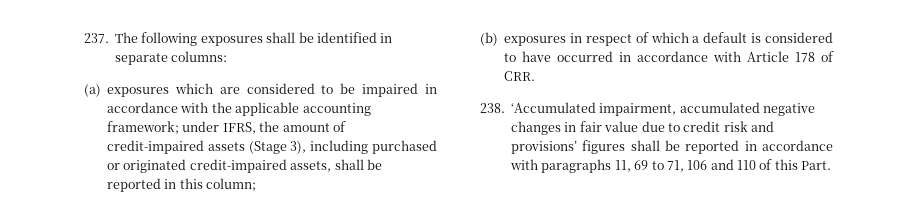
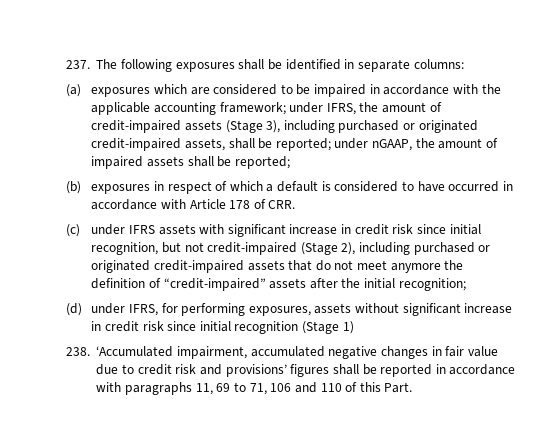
[107,178,257,192] reported in this column; -> [275,138,499,151] [91,156,290,169] reported; under nGAAP, the amount of impaired assets shall be reported;
(536, 76) none -> [65,224,481,237] [91,242,491,255] [91,260,464,273] [91,278,466,291] [65,303,513,316] [91,321,354,334] // (c) under IFRS assets with significant increase in credit risk since initial recognition, but not credit-impaired (Stage 2), including purchased or originated credit-impaired assets that do not meet anymore the definition of “credit-impaired” assets after the initial recognition; // (d) under IFRS, for performing exposures, assets without significant increase in credit risk since initial recognition (Stage 1)

